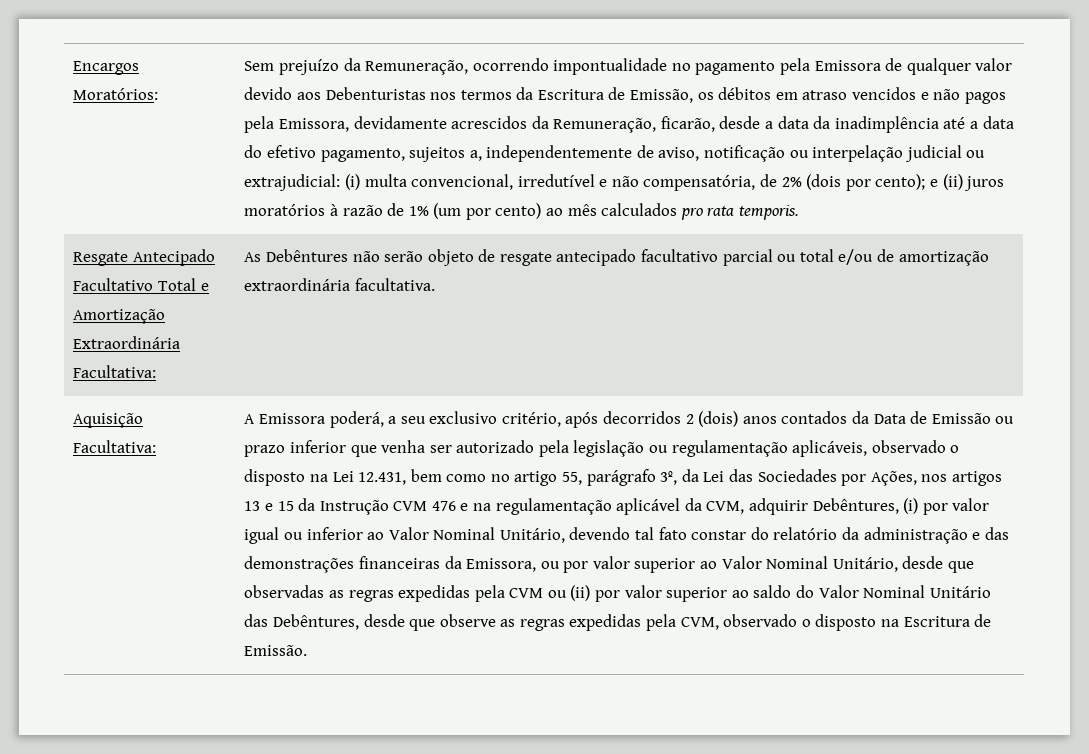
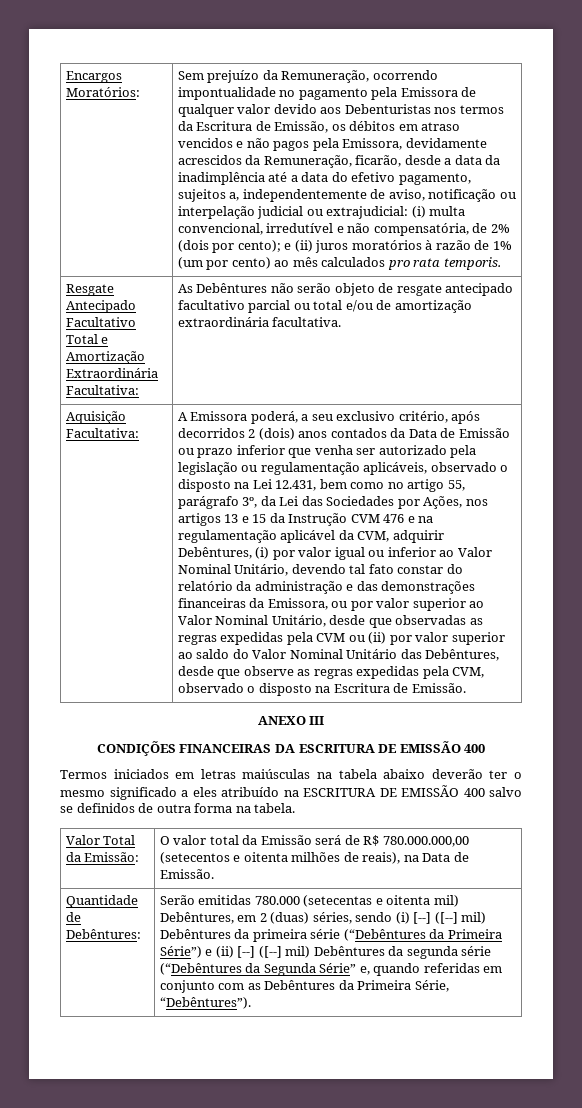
(308, 650) none -> [257,716,325,725] [96,741,486,756] [60,769,523,779] [60,785,522,800] [60,803,296,813] [65,835,136,845] [65,852,140,862] [159,835,469,847] [159,852,469,864] [159,869,214,879] [65,895,138,908] [65,912,81,922] [65,929,141,939] [159,895,459,907] [159,912,487,924] [159,929,502,942] [159,946,492,959] [159,963,503,976] [159,980,449,993] [159,997,251,1009] // ANEXO III // CONDIÇÕES FINANCEIRAS DA ESCRITURA DE EMISSÃO 400 // Termos iniciados em letras maiúsculas na tabela abaixo deverão ter o mesmo significado a eles atribuído na ESCRITURA DE EMISSÃO 400 salvo se definidos de outra forma na tabela. // Valor Total da Emissão: | O valor total da Emissão será de R$ 780.000.000,00 (setecentos e oitenta milhões de reais), na Data de Emissão. // Quantidade de Debêntures: | Serão emitidas 780.000 (setecentas e oitenta mil) Debêntures, em 2 (duas) séries, sendo (i) [--] ([--] mil) Debêntures da primeira série (“Debêntures da Primeira Série”) e (ii) [--] ([--] mil) Debêntures da segunda série (“Debêntures da Segunda Série” e, quando referidas em conjunto com as Debêntures da Primeira Série, “Debêntures”).

